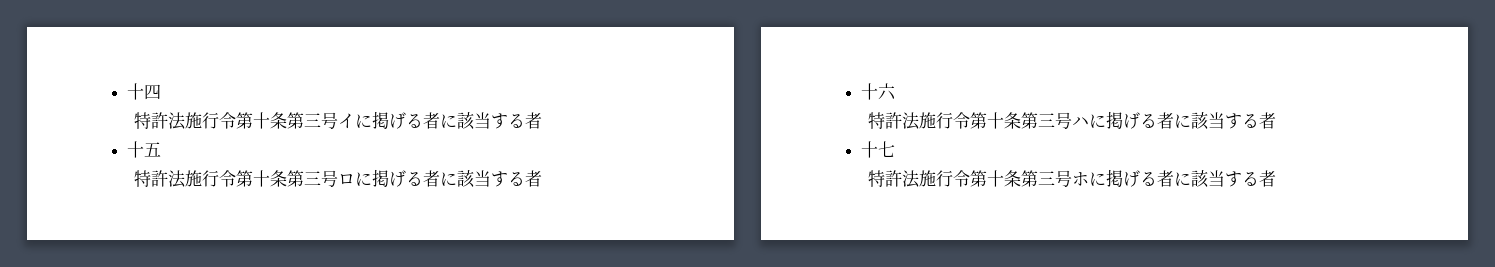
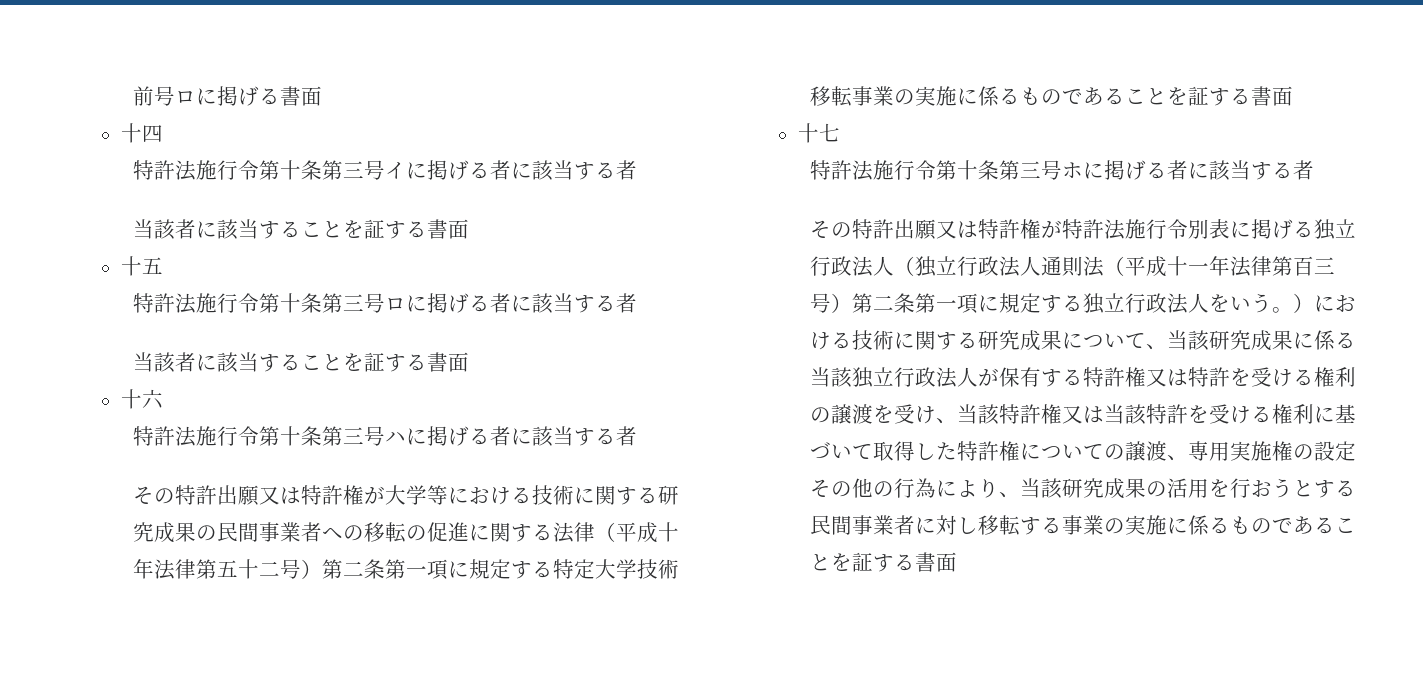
(127, 91) none -> [132,86,322,106] 前号ロに掲げる書面 //
(542, 120) none -> [132,219,469,240] // 当該者に該当することを証する書面
(542, 178) none -> [132,352,469,373] // 当該者に該当することを証する書面
(1276, 120) none -> [132,485,679,506] [132,522,679,543] [132,559,679,580] [809,86,1293,107] // その特許出願又は特許権が大学等における技術に関する研究成果の民間事業者への移転の促進に関する法律（平成十年法律第五十二号）第二条第一項に規定する特定大学技術移転事業の実施に係るものであることを証する書面
(1276, 178) none -> [809,219,1356,240] [809,256,1335,277] [809,293,1356,314] [809,330,1356,351] [809,367,1356,388] [809,404,1356,425] [809,441,1356,461] [809,478,1356,499] [809,515,1356,536] [809,552,957,572] // その特許出願又は特許権が特許法施行令別表に掲げる独立行政法人（独立行政法人通則法（平成十一年法律第百三号）第二条第一項に規定する独立行政法人をいう。）における技術に関する研究成果について、当該研究成果に係る当該独立行政法人が保有する特許権又は特許を受ける権利の譲渡を受け、当該特許権又は当該特許を受ける権利に基づいて取得した特許権についての譲渡、専用実施権の設定その他の行為により、当該研究成果の活用を行おうとする民間事業者に対し移転する事業の実施に係るものであることを証する書面

